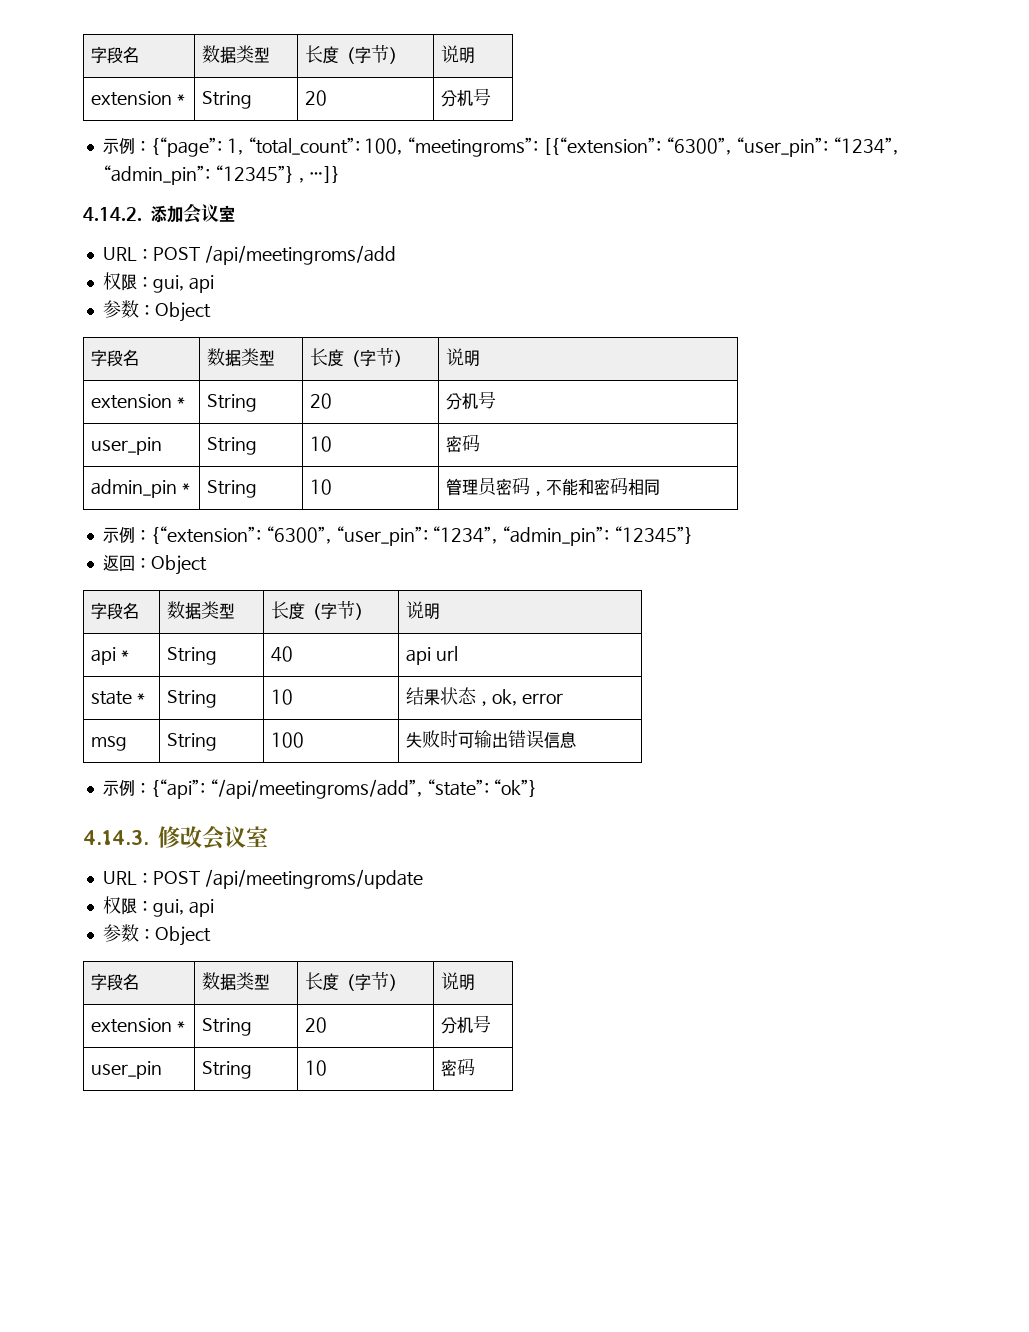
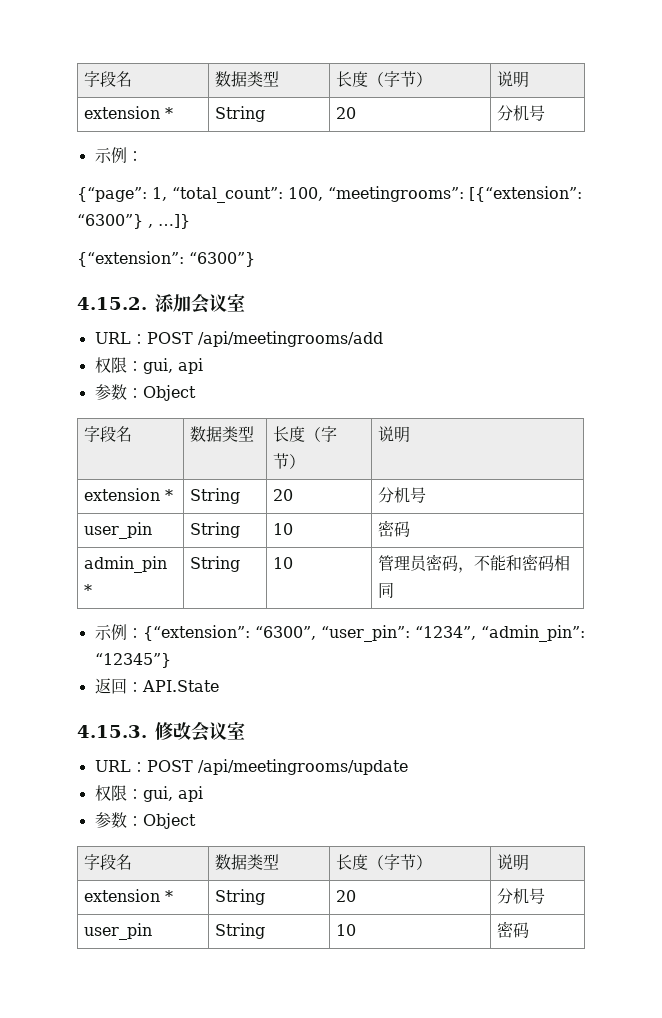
(151, 146) none -> (143, 156) //
[407,137,898,157] [102,165,294,185] “meetingroms”: [{“extension”: “6300”, “user_pin”: “1234”, “admin_pin”: “12345”} -> [328,186,582,202] [77,214,143,229] “meetingrooms”: [{“extension”: “6300”}
[83,207,142,221] 4.14.2. -> [77,251,255,267] [77,297,147,310] {“extension”: “6300”} // 4.15.2.
[204,245,396,265] /api/meetingroms/add -> [197,331,383,347] /api/meetingrooms/add
[150,555,207,575] [90,602,139,620] [166,601,235,620] [270,601,371,620] [405,601,440,619] [90,647,129,665] [166,647,217,665] [270,646,293,662] [405,646,458,665] [90,691,145,705] [166,690,217,708] [270,689,293,705] [405,687,563,706] [90,736,127,751] [166,733,217,751] [270,732,304,748] [405,730,576,749] [102,779,538,799] [83,830,149,845] Object // 字段名 | 数据类型 | 长度（字节） | 说明 // api * | String | 40 | api url // state * | String | 10 | 结果状态，ok, error // msg | String | 100 | 失败时可输出错误信息 // 示例：{“api”: “/api/meetingroms/add”, “state”: “ok”} // 4.14.3. -> [141,680,219,692] [77,725,147,738] API.State // 4.15.3.
[204,869,423,889] /api/meetingroms/update -> [197,759,408,775] /api/meetingrooms/update

